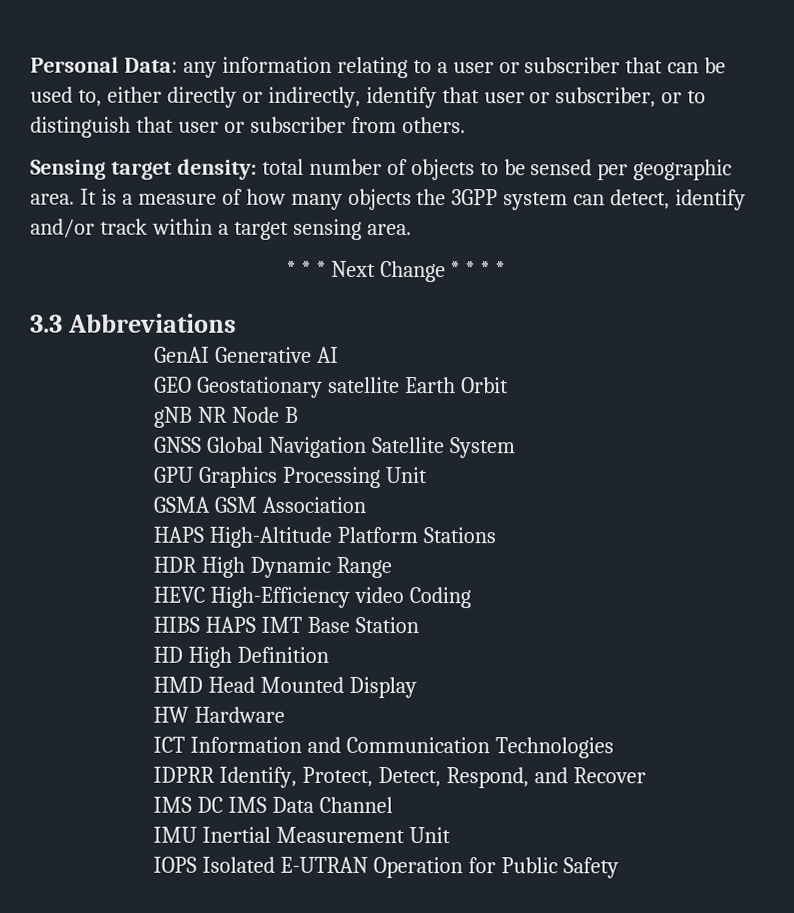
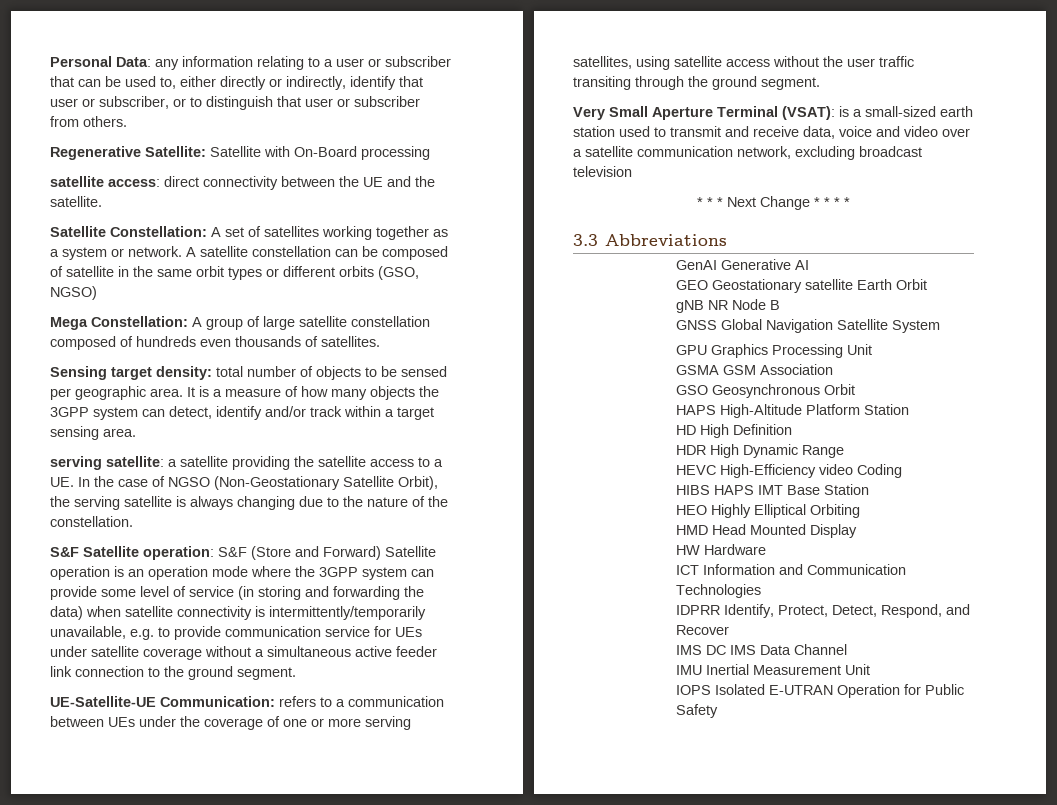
(466, 125) none -> [50,146,430,160] [50,176,435,190] [50,196,102,207] [50,226,448,240] [50,246,448,260] [50,266,419,280] [50,286,97,300] [50,316,430,330] [50,336,380,350] // Regenerative Satellite: Satellite with On-Board processing // satellite access: direct connectivity between the UE and the satellite. // Satellite Constellation: A set of satellites working together as a system or network. A satellite constellation can be composed of satellite in the same orbit types or different orbits (GSO, NGSO) // Mega Constellation: A group of large satellite constellation composed of hundreds even thousands of satellites.
(412, 229) none -> [50,456,443,470] [50,476,438,490] [50,496,448,510] [50,516,133,527] [50,546,436,560] [50,566,434,580] [50,586,424,600] [50,606,426,620] [50,626,422,640] [50,646,437,660] [50,666,296,680] [50,696,444,707] [50,716,411,730] [573,56,914,70] [573,76,820,90] [573,106,973,120] [573,126,970,139] [573,146,922,160] [573,166,632,177] // serving satellite: a satellite providing the satellite access to a UE. In the case of NGSO (Non-Geostationary Satellite Orbit), the serving satellite is always changing due to the nature of the constellation. // S&F Satellite operation: S&F (Store and Forward) Satellite operation is an operation mode where the 3GPP system can provide some level of service (in storing and forwarding the data) when satellite connectivity is intermittently/temporarily unavailable, e.g. to provide communication service for UEs under satellite coverage without a simultaneous active feeder link connection to the ground segment. // UE-Satellite-UE Communication: refers to a communication between UEs under the coverage of one or more serving satellites, using satellite access without the user traffic transiting through the ground segment. // Very Small Aperture Terminal (VSAT): is a small-sized earth station used to transmit and receive data, voice and video over a satellite communication network, excluding broadcast television
(367, 504) none -> [675,384,855,398] // GSO Geosynchronous Orbit
[422,527,496,544] Stations -> [863,404,909,415] [675,424,792,438] Station // HD High Definition
[153,646,330,668] HD High Definition -> [675,504,860,518] HEO Highly Elliptical Orbiting

